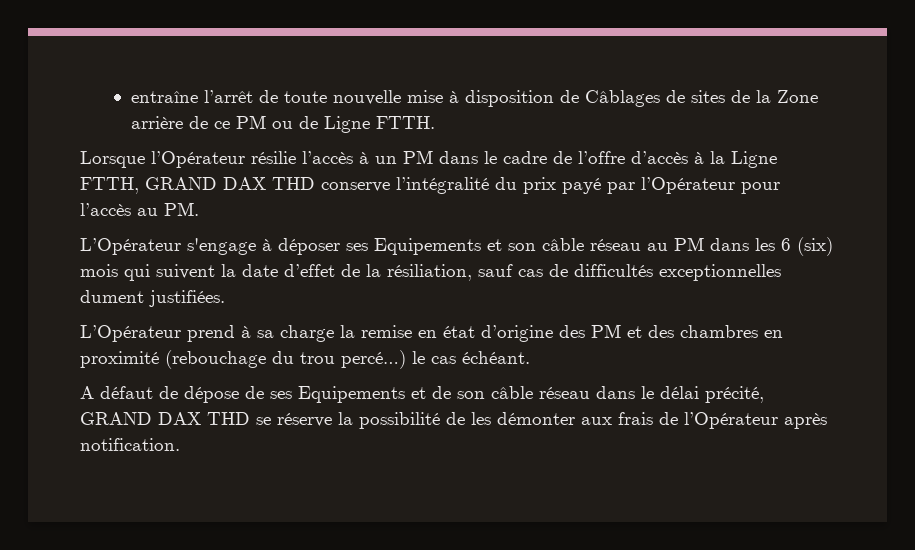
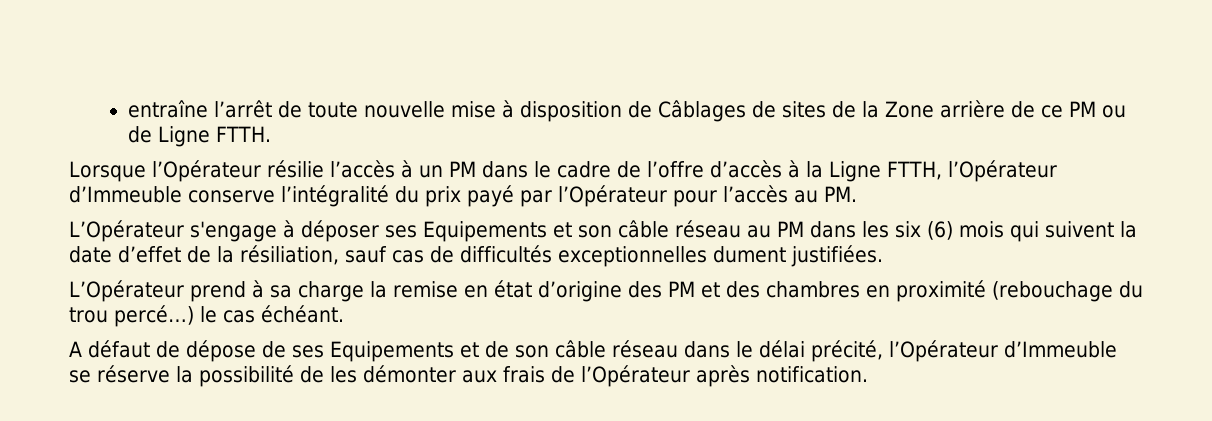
[145,177,315,190] GRAND DAX THD -> [948,160,1057,182] [69,186,182,203] l’Opérateur d’Immeuble
[781,237,833,256] 6 (six) -> [895,221,953,240] six (6)
[80,412,250,425] GRAND DAX THD -> [889,340,1117,362] l’Opérateur d’Immeuble

